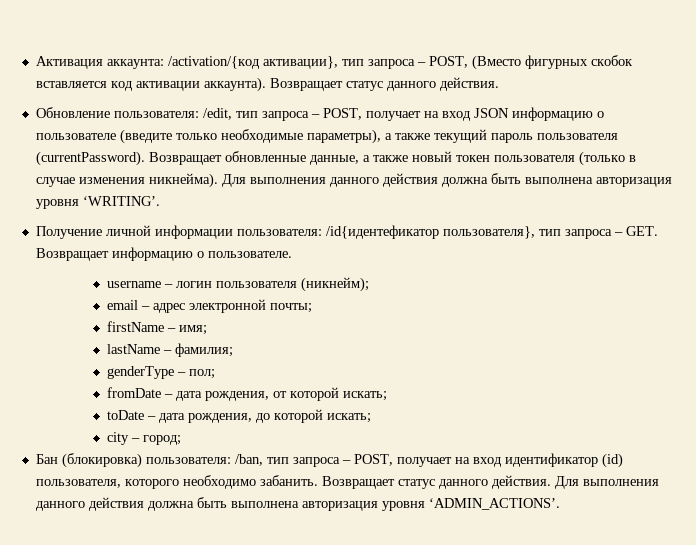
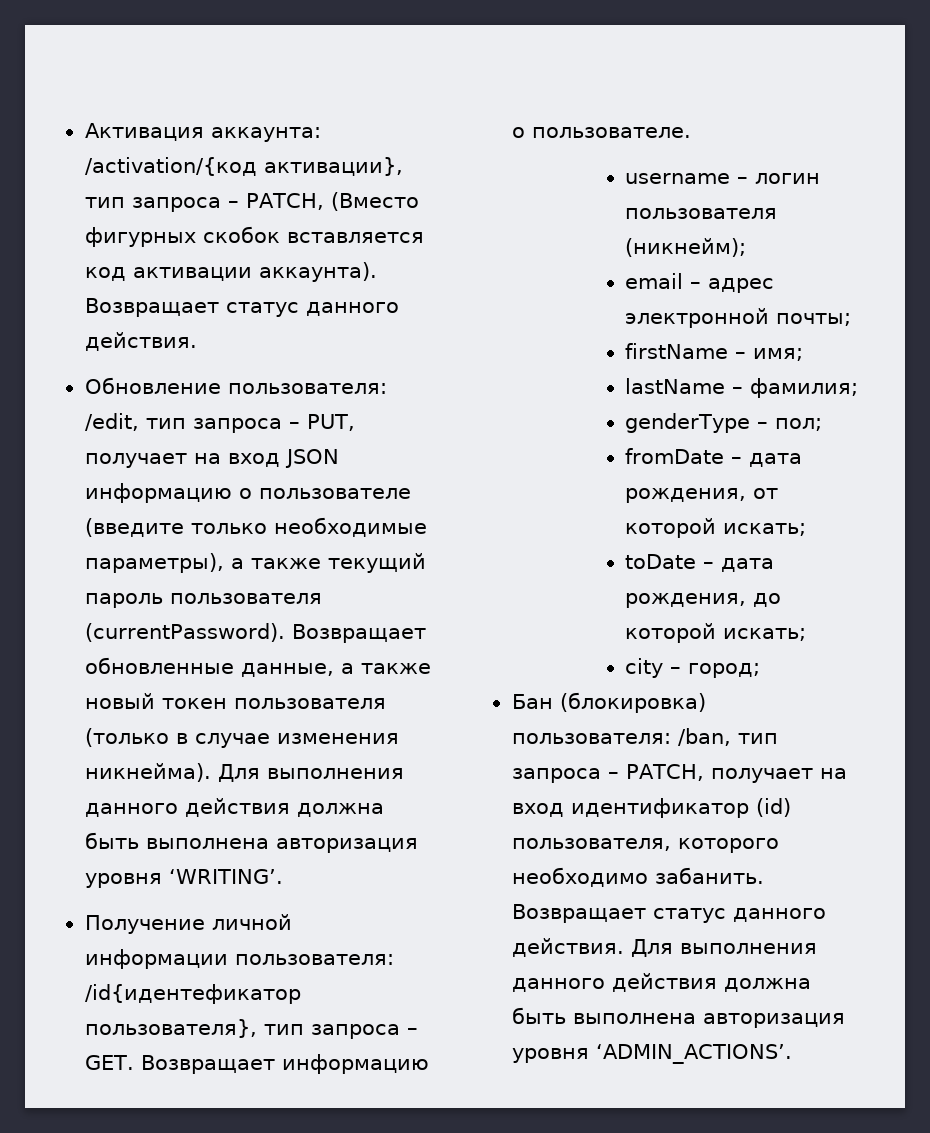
[428,56,468,68] POST, -> [245,193,324,210] PATCH,
[322,108,362,120] POST, -> [306,414,355,431] PUT,
[353,454,393,466] POST, -> [625,764,704,781] PATCH,

